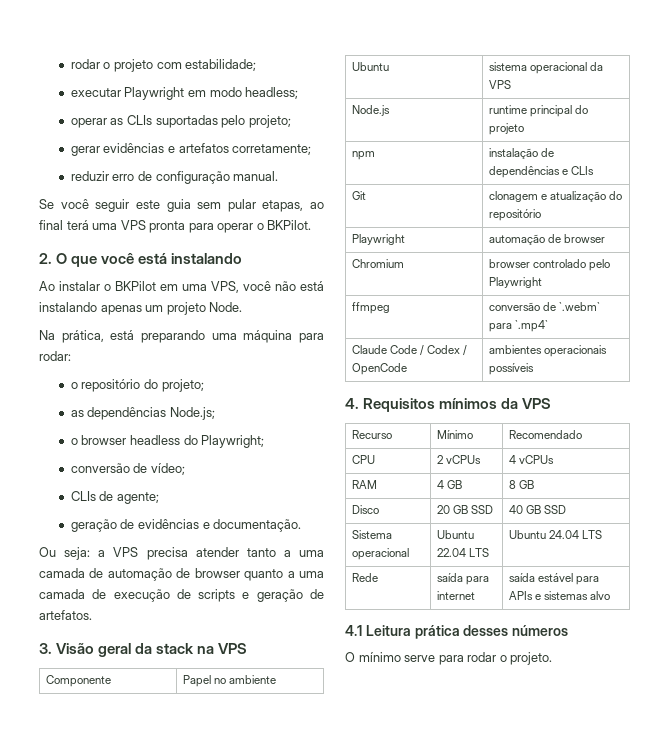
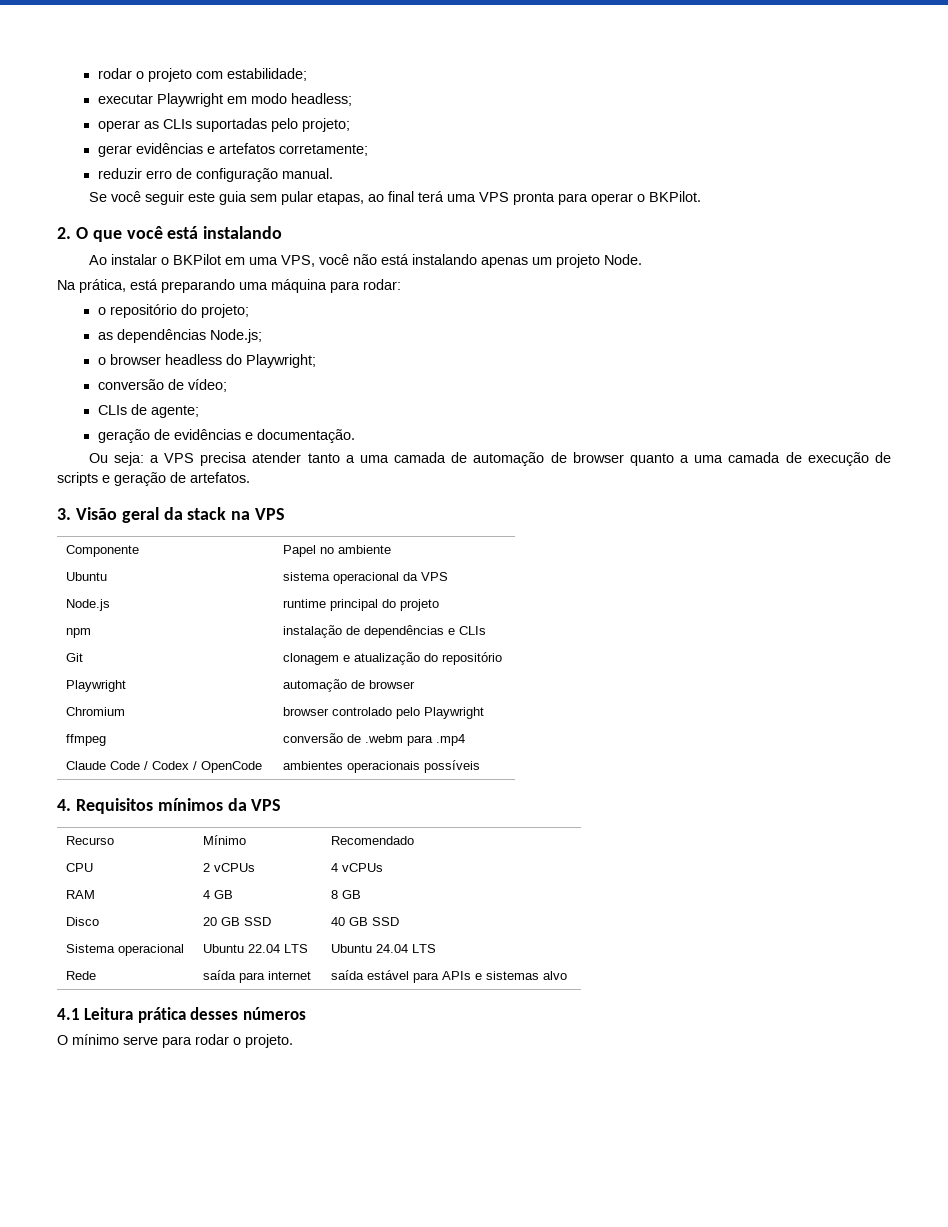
[559,302,601,311] [489,320,549,332] `.webm` para `.mp4` -> [364,734,465,746] .webm para .mp4

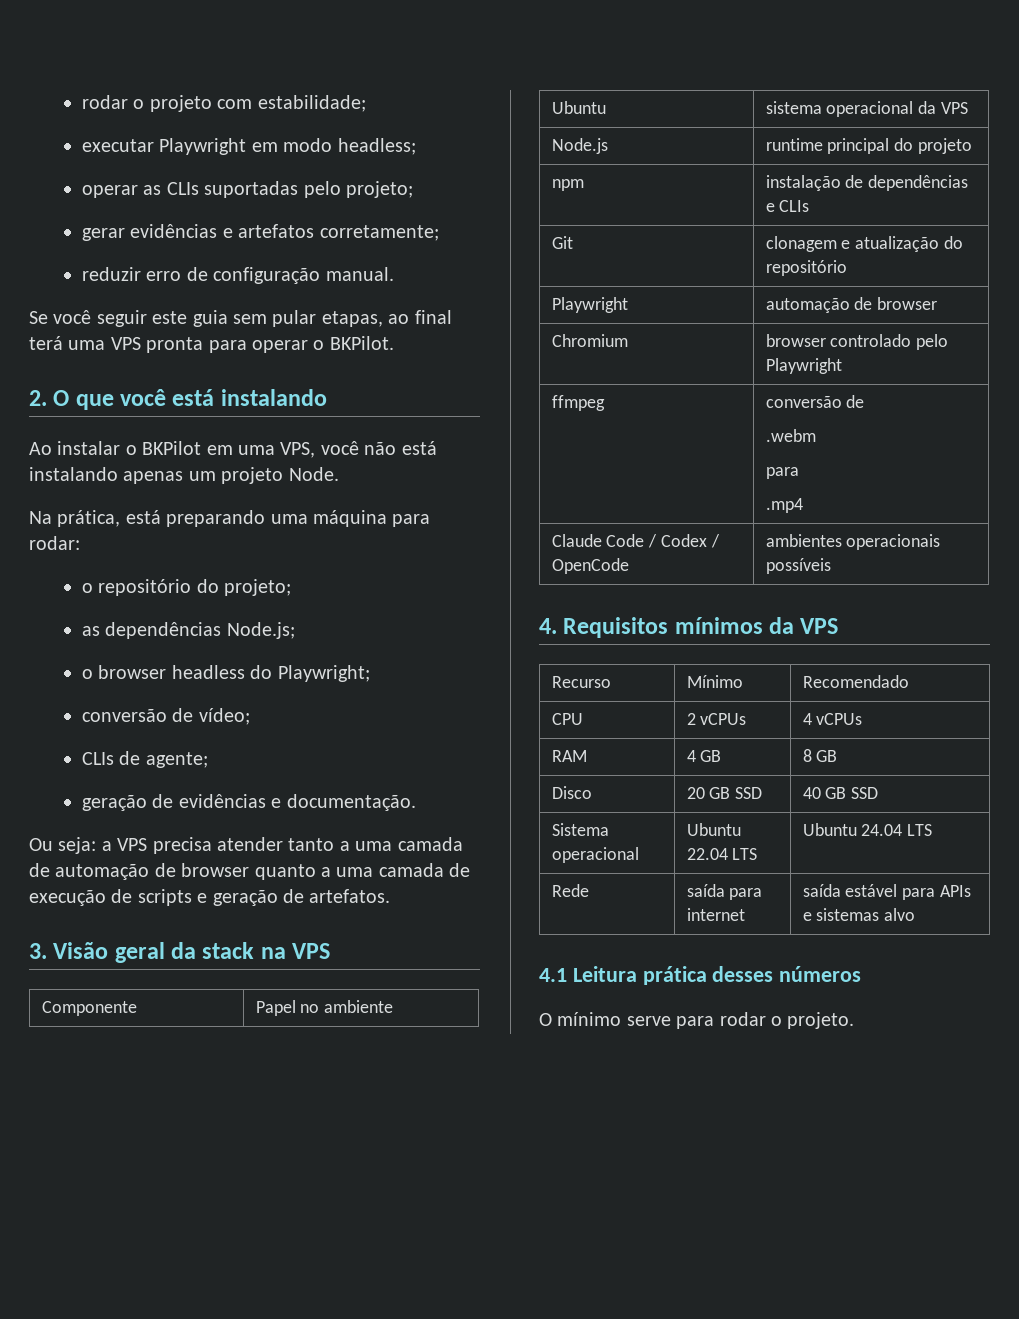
(361, 738) none -> (865, 401) //
[406,735,433,746] para -> [765,467,799,479] // para //

